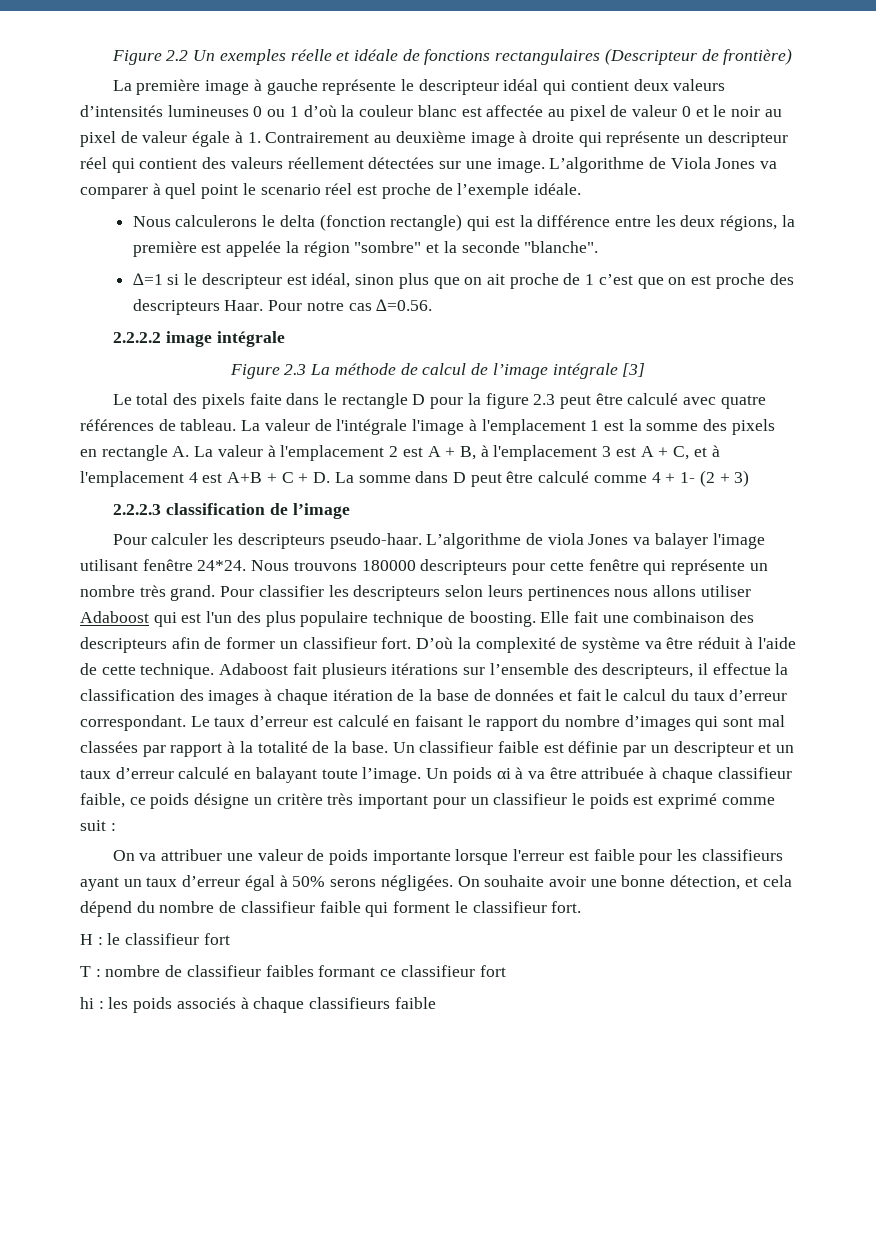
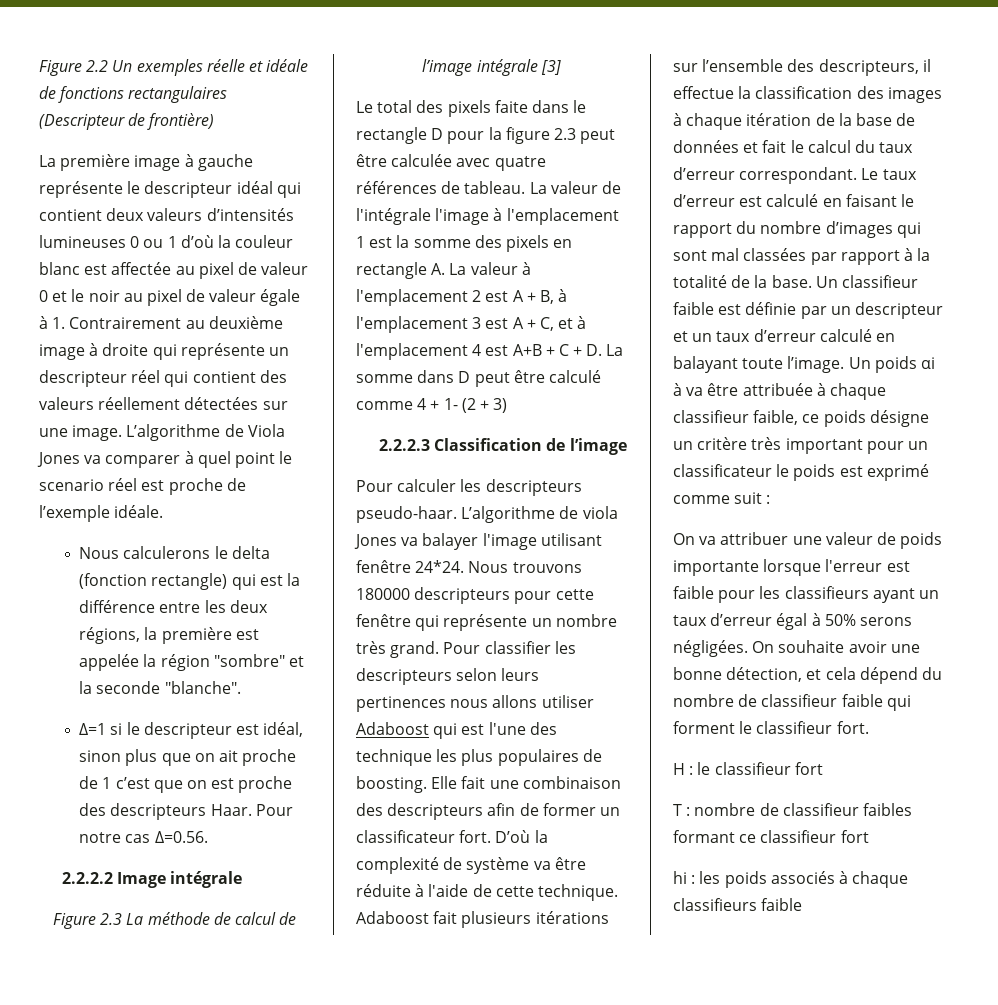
[166,331,213,347] image -> [117,872,167,888] Image
[627,393,679,405] calculé -> [391,154,453,167] calculée
[166,503,266,515] classification -> [434,438,543,451] Classification
[206,611,444,627] l'un des plus populaire technique -> [488,722,557,735] [356,749,579,766] l'une des technique les plus populaires
[302,637,377,649] classifieur -> [356,830,455,843] classificateur
[698,637,741,649] réduit -> [356,884,411,897] réduite
[493,793,568,805] classifieur -> [673,464,772,477] classificateur

